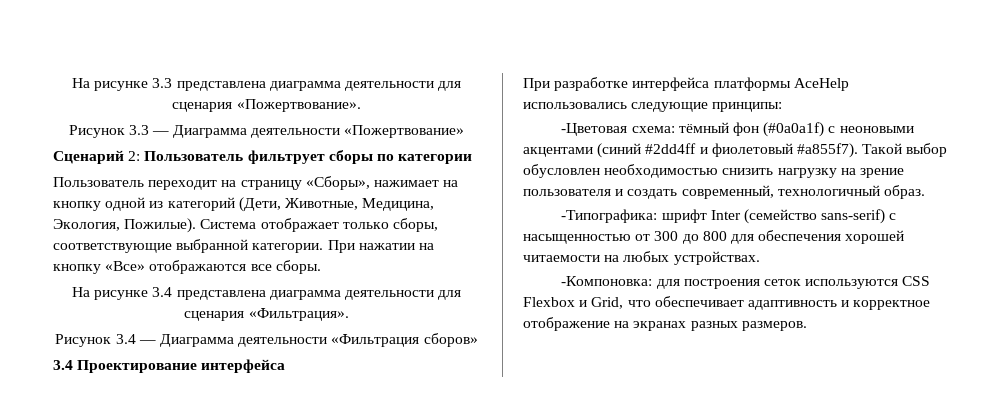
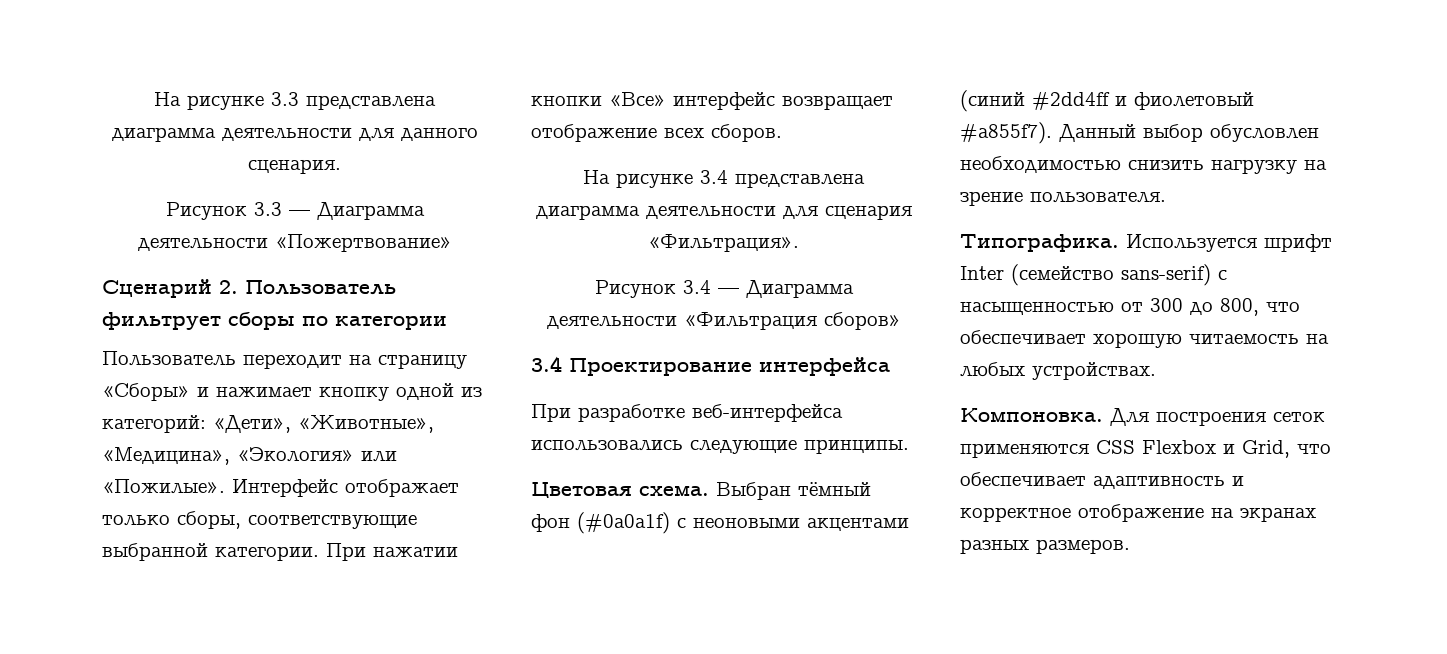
[172,99,361,112] сценария «Пожертвование». -> [400,128,478,141] [248,159,341,174] данного сценария.
[128,151,141,161] 2: -> [219,280,238,294] 2.
[305,176,459,190] [53,197,435,212] [53,218,257,233] «Сборы», нажимает на кнопку одной из категорий (Дети, Животные, Медицина, Экология, Пожилые). Система -> [102,383,482,401] [102,415,434,433] [102,447,397,465] [102,479,338,497] «Сборы» и нажимает кнопку одной из категорий: «Дети», «Животные», «Медицина», «Экология» или «Пожилые». Интерфейс
[418,243,434,250] [53,260,321,274] на кнопку «Все» отображаются все сборы. -> [531,92,893,110] [531,124,782,142] кнопки «Все» интерфейс возвращает отображение всех сборов.
[632,77,849,91] [523,102,783,112] [561,123,675,136] интерфейса платформы AceHelp использовались следующие принципы: // -Цветовая схема: -> [692,404,843,422] [531,439,909,454] [531,482,791,500] веб-интерфейса использовались следующие принципы. // Цветовая схема. Выбран
[862,143,903,154] Такой -> [1059,124,1136,142] Данный
[523,185,925,199] [561,209,658,223] пользователя и создать современный, технологичный образ. // -Типографика: -> [1030,192,1166,203] [960,234,1257,252] пользователя. // Типографика. Используется
[702,230,905,244] [523,255,600,262] 800 для обеспечения хорошей читаемости -> [1220,298,1300,316] [960,330,1299,348] 800, что обеспечивает хорошую читаемость
[561,276,680,289] -Компоновка: для -> [960,408,1149,426] Компоновка. Для
[805,279,899,289] используются -> [960,443,1089,458] применяются

